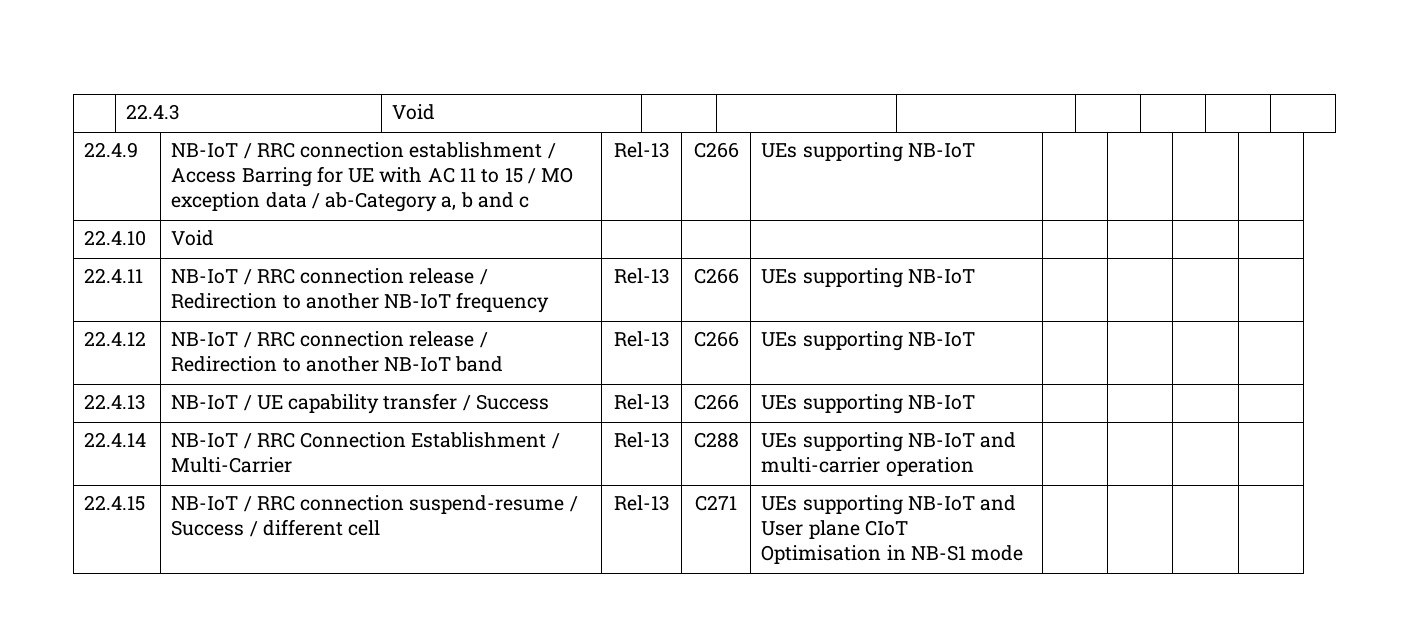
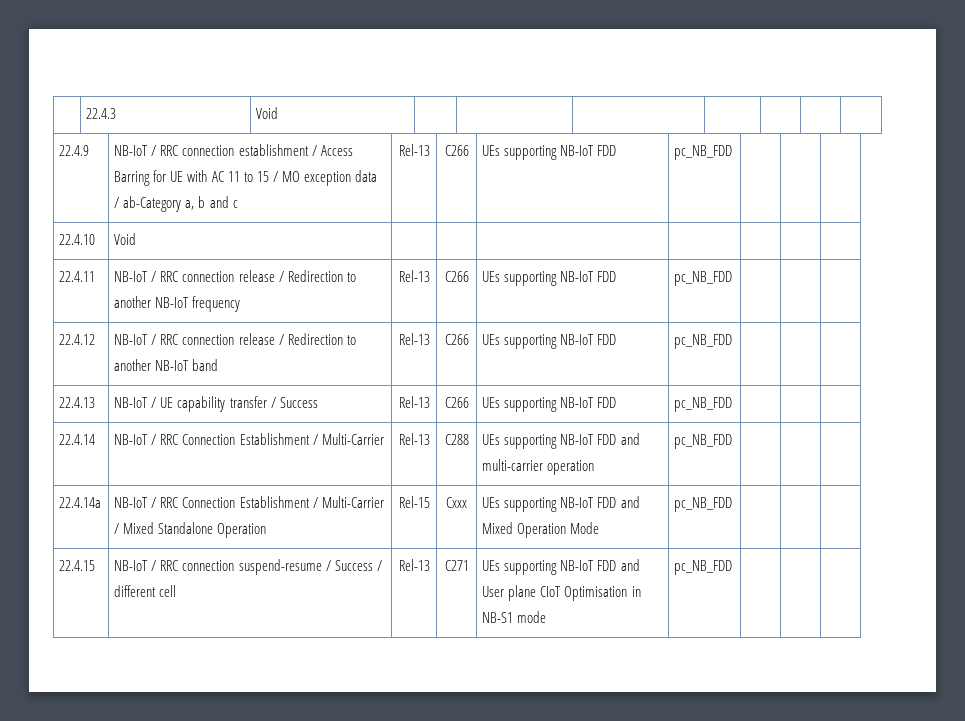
(975, 150) | -> [597,145,617,156] [674,145,733,160] FDD | pc_NB_FDD
(975, 276) | -> [597,271,617,282] [674,271,733,286] FDD | pc_NB_FDD
(975, 339) | -> [597,334,617,345] [674,334,733,349] FDD | pc_NB_FDD
(975, 402) | -> [597,397,617,408] [674,397,733,412] FDD | pc_NB_FDD
(975, 440) none -> [597,434,617,445] FDD
(974, 466) none -> [674,434,733,449] [59,497,102,508] [114,496,384,508] [114,522,267,538] [398,496,430,508] [446,497,467,508] [482,496,640,512] [482,522,600,538] [674,497,733,512] pc_NB_FDD | | | // 22.4.14a | NB-IoT / RRC Connection Establishment / Multi-Carrier / Mixed Standalone Operation | Rel-15 | Cxxx | UEs supporting NB-IoT FDD and Mixed Operation Mode | pc_NB_FDD
(975, 503) none -> [597,560,617,571] FDD
(1024, 553) none -> [674,560,733,575] pc_NB_FDD

